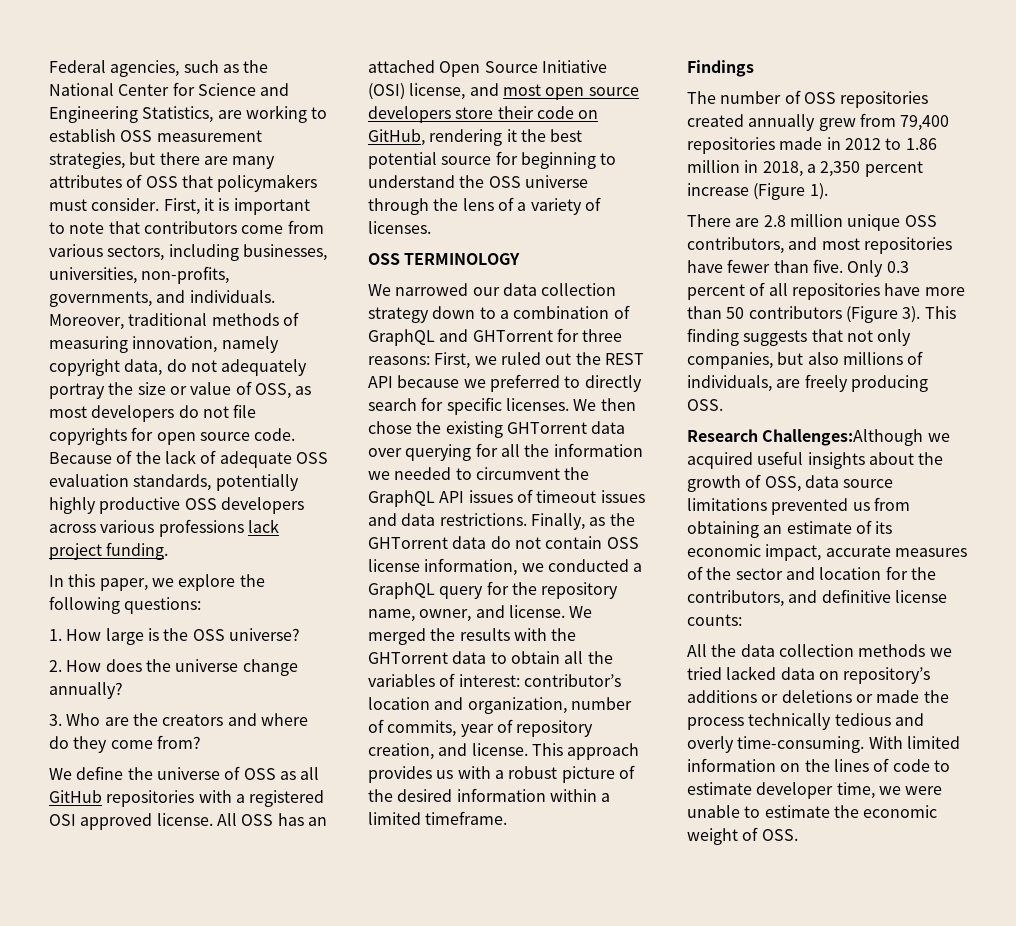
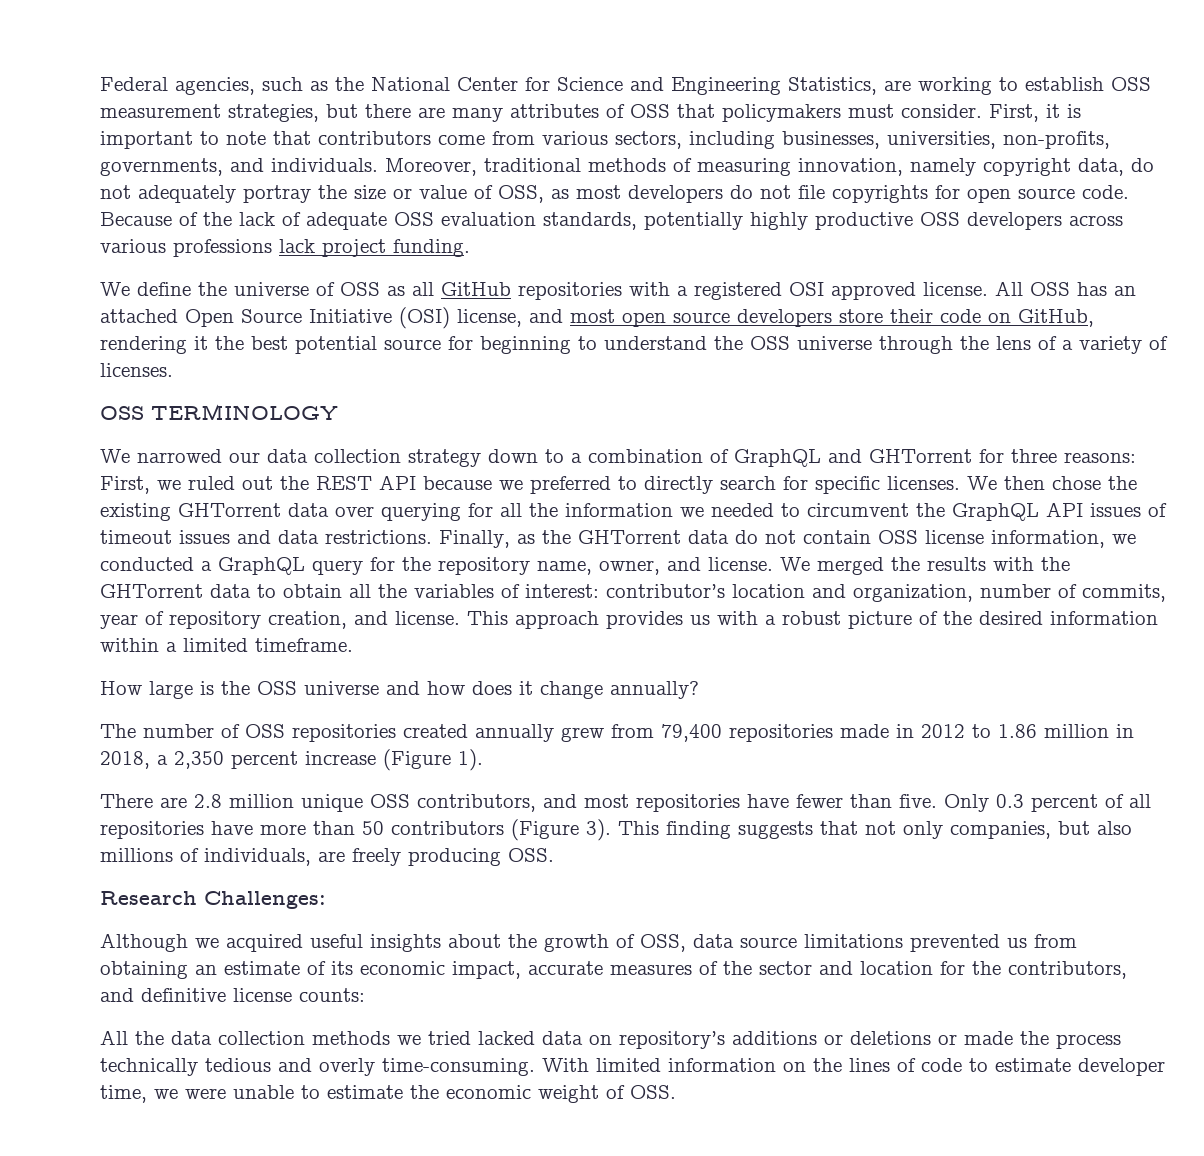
[49,574,265,591] [49,596,202,614] [49,628,300,645] [49,659,298,676] [49,682,123,699] [49,713,308,726] [49,735,201,753] // In this paper, we explore the following questions: // 1. How large is the OSS universe? // 2. How does the universe change annually? // 3. Who are the creators and where do they come from? -> (470, 248) none
[687,60,754,77] Findings -> [100,681,699,699] How large is the OSS universe and how does it change annually?
[762,429,924,446] Challenges:Although -> [204,891,326,909] [100,933,188,952] Challenges: // Although

